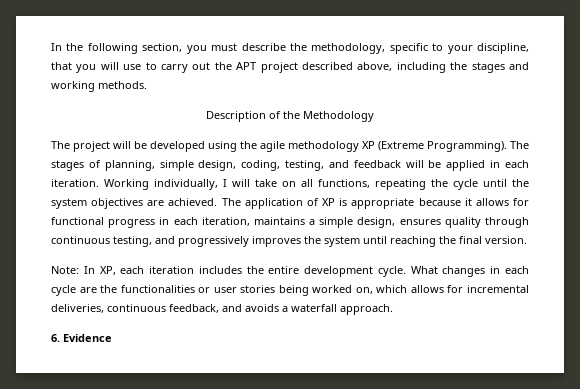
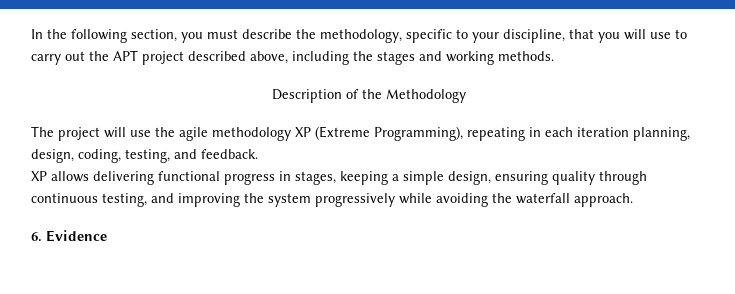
[134,141,237,152] be developed using -> [130,130,151,137] use
[427,141,529,152] [51,160,530,171] [51,179,529,190] [51,198,529,209] [51,217,305,228] Programming). The stages of planning, simple design, coding, testing, and feedback will be applied in each iteration. Working individually, I will take on all functions, repeating the cycle until the system objectives are achieved. The application of XP is appropriate because it allows for functional progress in each iteration, maintains -> [374,126,690,141] [31,149,258,163] [31,171,388,185] Programming), repeating in each iteration planning, design, coding, testing, and feedback. // XP allows delivering functional progress in stages, keeping
[399,219,441,225] ensures -> [495,171,548,185] ensuring
[178,236,527,247] [51,266,529,277] [51,285,530,296] [51,304,288,313] progressively improves the system until reaching the final version. // Note: In XP, each iteration includes the entire development cycle. What changes in each cycle are the functionalities or user stories being worked on, which allows for incremental deliveries, continuous feedback, and avoids a -> [178,193,512,207] improving the system progressively while avoiding the

